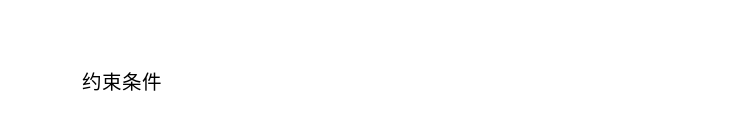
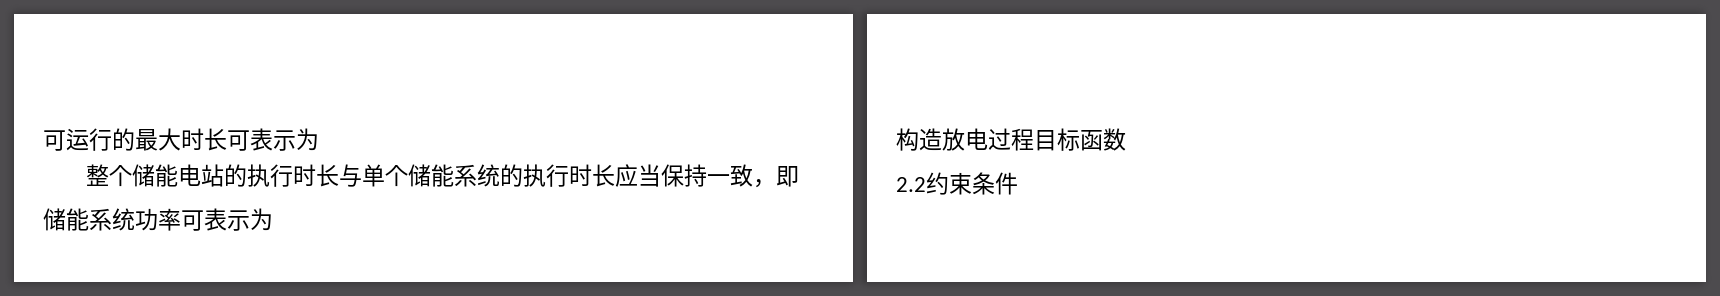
(82, 81) none -> [43,128,319,151] [86,164,800,188] [43,208,273,231] [896,128,1126,151] [896,177,926,192] 可运行的最大时长可表示为 // 整个储能电站的执行时长与单个储能系统的执行时长应当保持一致，即 // 储能系统功率可表示为 // 构造放电过程目标函数 // 2.2

